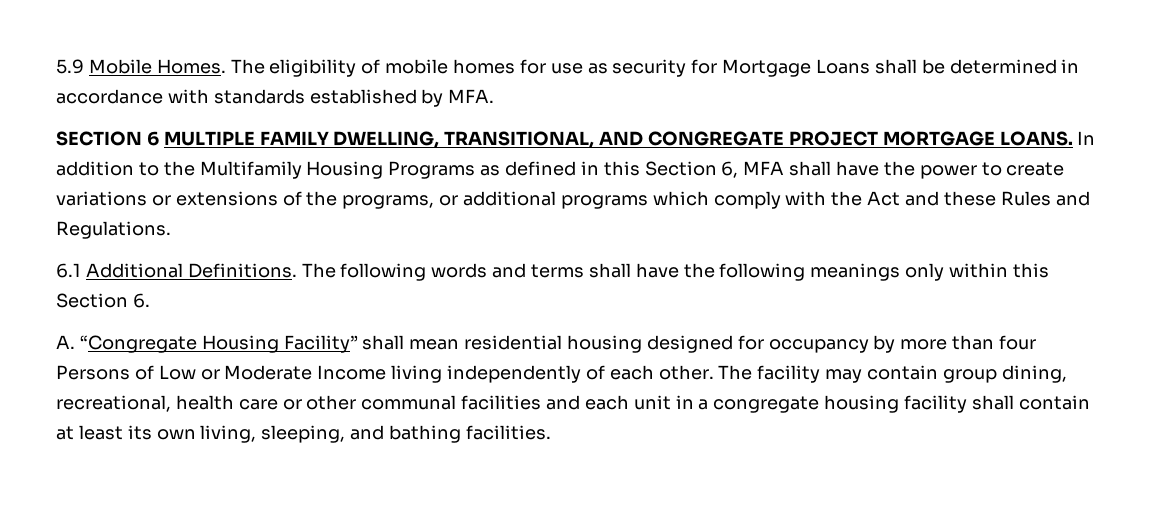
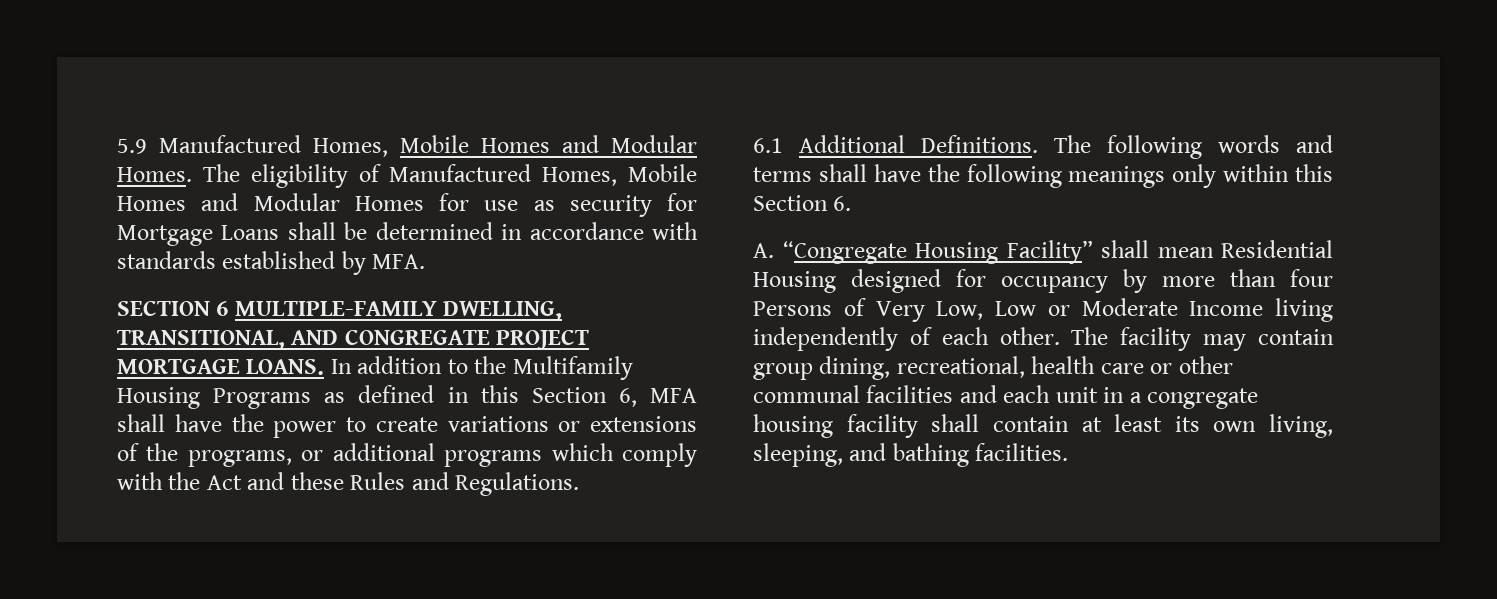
[88,59,516,77] Mobile Homes. The eligibility of mobile homes -> [159,135,697,157] [117,164,697,188] [117,193,424,211] Manufactured Homes, Mobile Homes and Modular Homes. The eligibility of Manufactured Homes, Mobile Homes and Modular Homes
[163,131,329,146] MULTIPLE FAMILY -> [234,301,437,316] MULTIPLE-FAMILY
[464,335,643,353] residential housing -> [1221,240,1333,258] [753,271,836,293] Residential Housing
(154, 372) none -> [875,301,984,322] Very Low,

